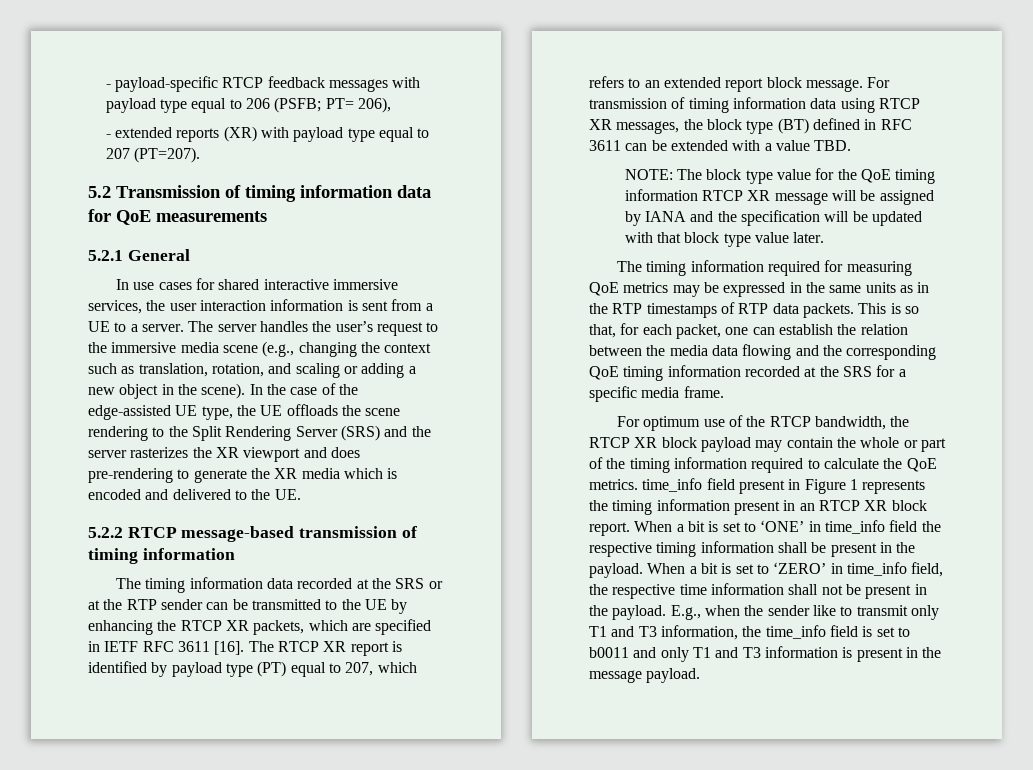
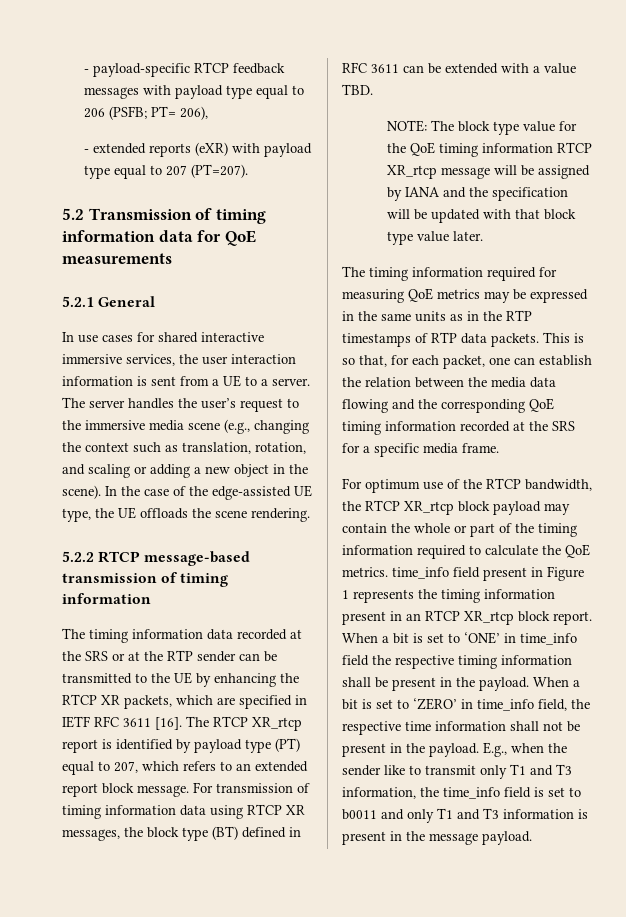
[223,126,257,142] (XR) -> [195,142,229,156] (eXR)
[88,425,431,441] [88,447,360,462] [88,468,398,483] [88,489,301,500] rendering to the Split Rendering Server (SRS) and the server rasterizes the XR viewport and does pre-rendering to generate the XR media which is encoded and delivered to the UE. -> [251,508,310,522] rendering.
[323,641,347,652] XR -> [252,717,302,731] XR_rtcp
[747,190,771,201] XR -> [386,165,437,179] XR_rtcp
[634,437,658,448] XR -> [404,501,454,515] XR_rtcp
[864,500,888,511] XR -> [464,611,514,625] XR_rtcp

